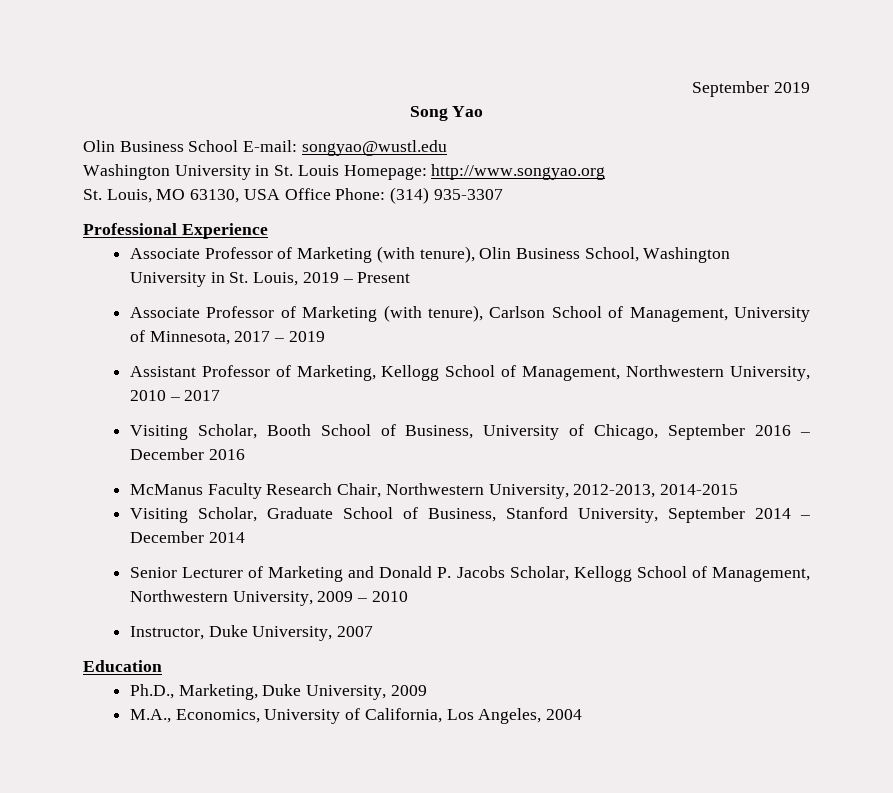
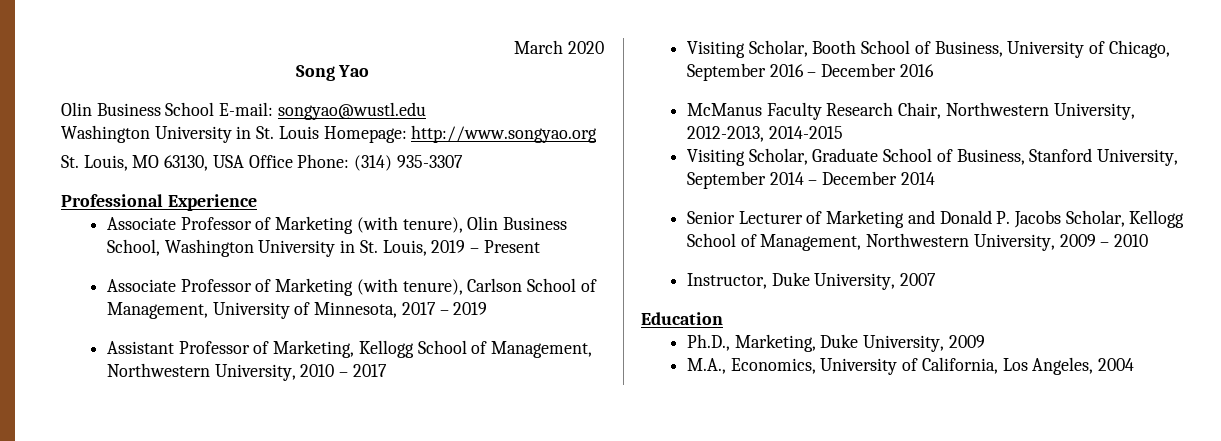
[692,81,810,97] September 2019 -> [514,40,604,54] March 2020

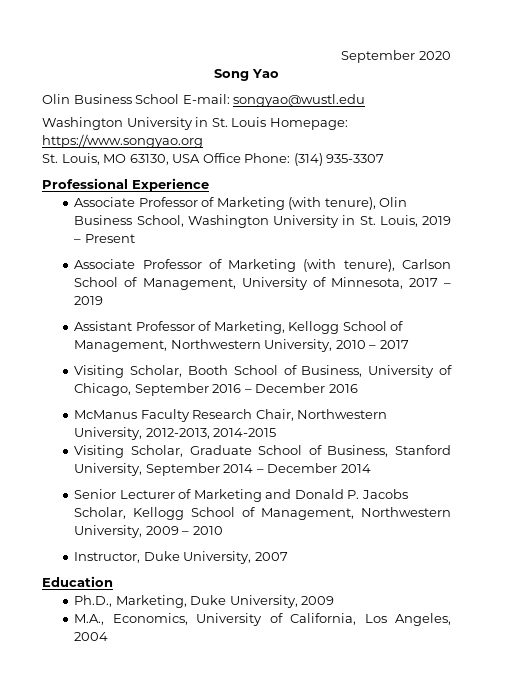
[514,40,564,54] March -> [341,50,416,63] September
[411,125,598,143] http://www.songyao.org -> [42,134,203,148] https://www.songyao.org

